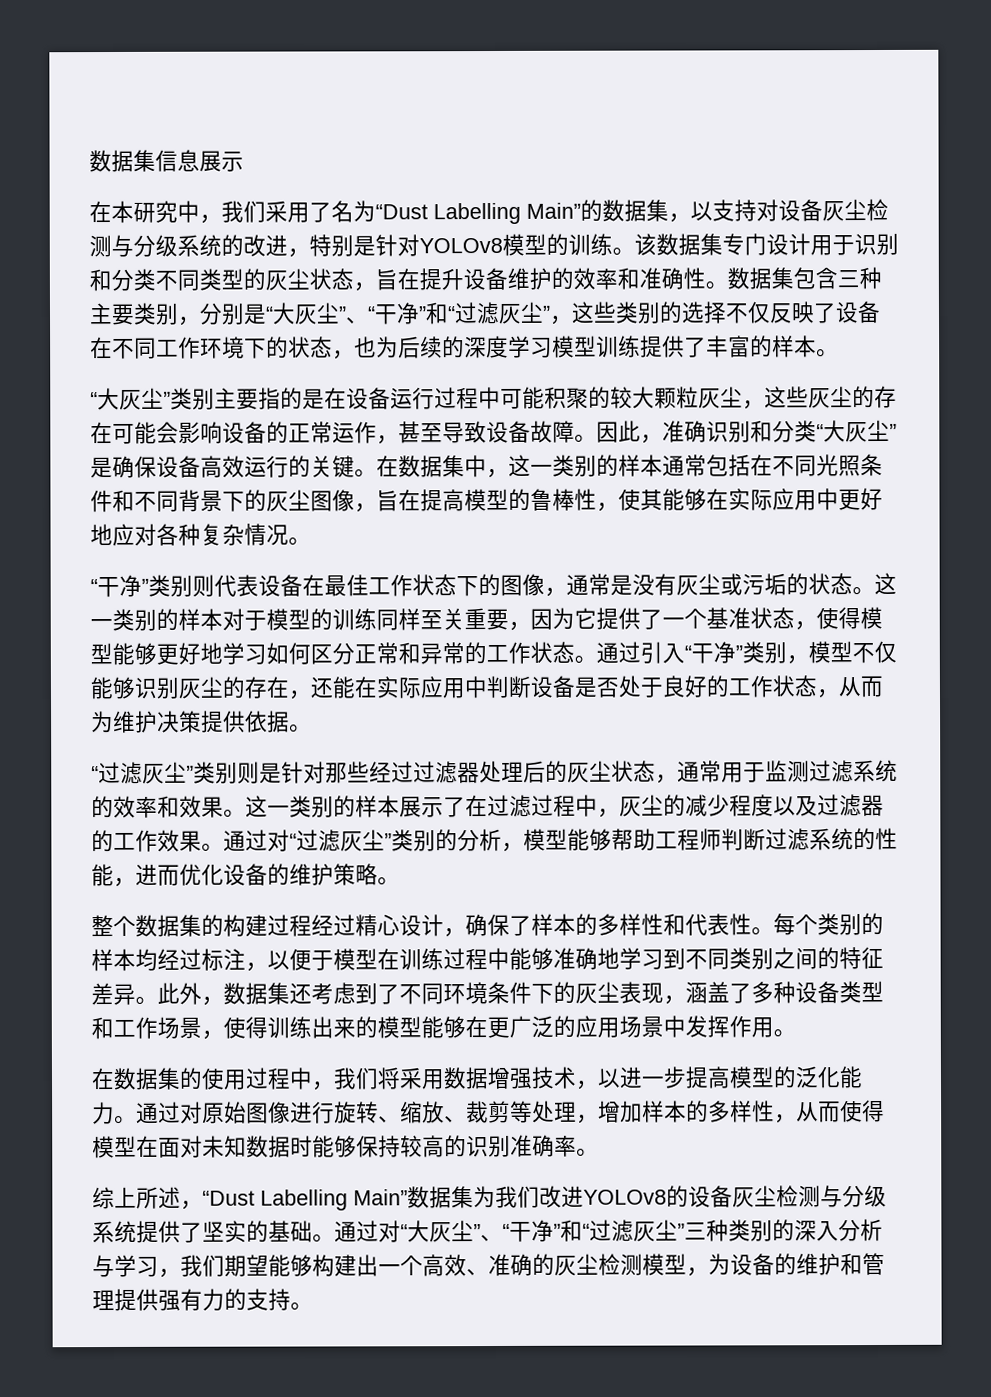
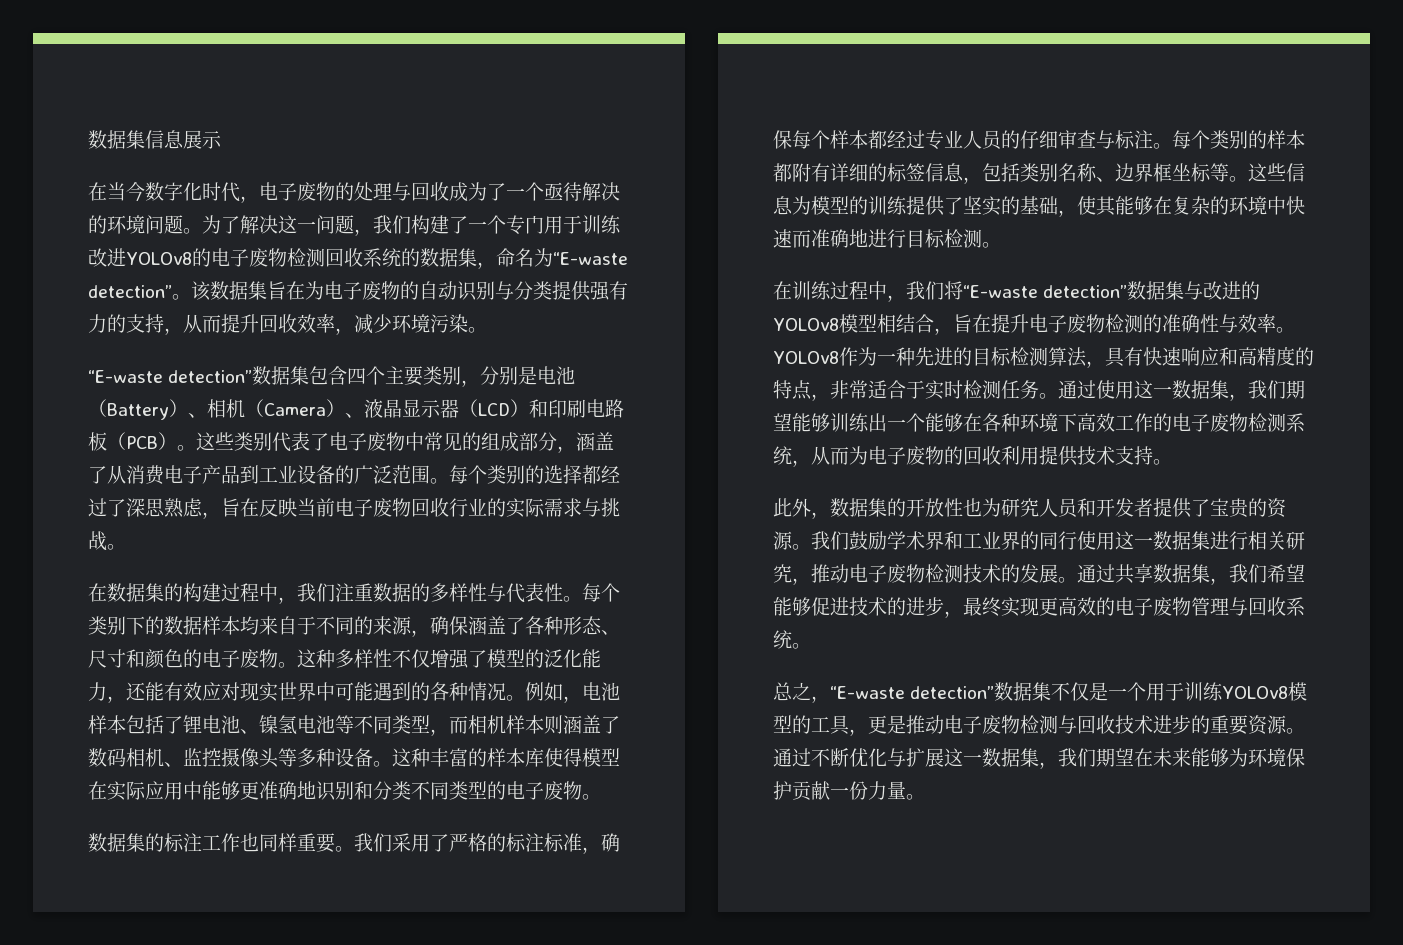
[111,198,889,225] [89,233,855,258] 本研究中，我们采用了名为“Dust Labelling Main”的数据集，以支持对设备灰尘检测与分级系统的改进，特别是针对YOLOv8模型的训练。该数据集专门设计用于 -> [107,182,620,203] [88,215,621,236] [88,248,628,269] [88,281,628,301] [88,314,487,335] [88,366,576,387] [88,399,624,420] [88,432,614,453] [88,465,620,485] [88,498,620,519] [88,531,126,551] [88,583,620,604] [88,616,620,637] [88,649,601,669] [88,682,620,703] [88,715,620,736] [88,748,620,768] [88,781,316,801] 当今数字化时代，电子废物的处理与回收成为了一个亟待解决的环境问题。为了解决这一问题，我们构建了一个专门用于训练改进YOLOv8的电子废物检测回收系统的数据集，命名为“E-waste detection”。该数据集旨在为电子废物的自动识别与分类提供强有力的支持，从而提升回收效率，减少环境污染。 // “E-waste detection”数据集包含四个主要类别，分别是电池（Battery）、相机（Camera）、液晶显示器（LCD）和印刷电路板（PCB）。这些类别代表了电子废物中常见的组成部分，涵盖了从消费电子产品到工业设备的广泛范围。每个类别的选择都经过了深思熟虑，旨在反映当前电子废物回收行业的实际需求与挑战。 // 在数据集的构建过程中，我们注重数据的多样性与代表性。每个类别下的数据样本均来自于不同的来源，确保涵盖了各种形态、尺寸和颜色的电子废物。这种多样性不仅增强了模型的泛化能力，还能有效应对现实世界中可能遇到的各种情况。例如，电池样本包括了锂电池、镍氢电池等不同类型，而相机样本则涵盖了数码相机、监控摄像头等多种设备。这种丰富的样本库使得模型在实际应用中能够更准确地
[265,266,882,292] [89,300,881,326] [90,335,839,360] [90,385,897,411] [90,419,897,445] [90,453,883,479] [90,487,883,513] [90,523,311,547] [90,572,897,598] [90,606,883,632] [90,640,897,666] [90,675,883,700] [91,710,312,734] [91,759,898,784] [91,794,884,819] [91,827,898,853] [91,863,400,888] [91,912,884,938] [91,946,884,972] [91,980,884,1006] [91,1015,796,1040] [91,1066,863,1091] [92,1099,885,1125] [92,1134,599,1159] [92,1184,887,1211] [92,1218,883,1244] [92,1252,885,1278] [92,1288,291,1311] 灰尘状态，旨在提升设备维护的效率和准确性。数据集包含三种主要类别，分别是“大灰尘”、“干净”和“过滤灰尘”，这些类别的选择不仅反映了设备在不同工作环境下的状态，也为后续的深度学习模型训练提供了丰富的样本。 // “大灰尘”类别主要指的是在设备运行过程中可能积聚的较大颗粒灰尘，这些灰尘的存在可能会影响设备的正常运作，甚至导致设备故障。因此，准确识别和分类“大灰尘”是确保设备高效运行的关键。在数据集中，这一类别的样本通常包括在不同光照条件和不同背景下的灰尘图像，旨在提高模型的鲁棒性，使其能够在实际应用中更好地应对各种复杂情况。 // “干净”类别则代表设备在最佳工作状态下的图像，通常是没有灰尘或污垢的状态。这一类别的样本对于模型的训练同样至关重要，因为它提供了一个基准状态，使得模型能够更好地学习如何区分正常和异常的工作状态。通过引入“干净”类别，模型不仅能够识别灰尘的存在，还能在实际应用中判断设备是否处于良好的工作状态，从而为维护决策提供依据。 // “过滤灰尘”类别则是针对那些经过过滤器处理后的灰尘状态，通常用于监测过滤系统的效率和效果。这一类别的样本展示了在过滤过程中，灰尘的减少程度以及过滤器的工作效果。通过对“过滤灰尘”类别的分析，模型能够帮助工程师判断过滤系统的性能，进而优化设备的维护策略。 // 整个数据集的构建过程经过精心设计，确保了样本的多样性和代表性。每个类别的样本均经过标注，以便于模型在训练过程中能够准确地学习到不同类别之间的特征差异。此外，数据集还考虑到了不同环境条件下的灰尘表现，涵盖了多种设备类型和工作场景，使得训练出来的模型能够在更广泛的应用场景中发挥作用。 // 在数据集的使用过程中，我们将采用数据增强技术，以进一步提高模型的泛化能力。通过对原始图像进行旋转、缩放、裁剪等处理，增加样本的多样性，从而使得模型在面对未知数据时能够保持较高的识别准确率。 // 综上所述，“Dust Labelling Main”数据集为我们改进YOLOv8的设备灰尘检测与分级系统提供了坚实的基础。通过对“大灰尘”、“干净”和“过滤灰尘”三种类别的深入分析与学习，我们期望能够构建出一个高效、准确的灰尘检测模型，为设备的维护和管理提供强有力的支持 -> [506,781,601,800] [88,833,620,854] [773,130,1305,150] [773,163,1305,184] [773,196,1305,217] [773,229,1001,248] [773,281,1261,302] [773,314,1295,335] [773,347,1314,368] [773,380,1305,401] [773,413,1305,432] [773,446,1172,467] [773,498,1287,519] [773,531,1305,550] [773,564,1305,585] [773,597,1305,618] [773,630,811,649] [773,682,1308,703] [773,715,1305,736] [773,748,1305,769] [773,781,906,801] 电子废物。 // 数据集的标注工作也同样重要。我们采用了严格的标注标准，确保每个样本都经过专业人员的仔细审查与标注。每个类别的样本都附有详细的标签信息，包括类别名称、边界框坐标等。这些信息为模型的训练提供了坚实的基础，使其能够在复杂的环境中快速而准确地进行目标检测。 // 在训练过程中，我们将“E-waste detection”数据集与改进的YOLOv8模型相结合，旨在提升电子废物检测的准确性与效率。YOLOv8作为一种先进的目标检测算法，具有快速响应和高精度的特点，非常适合于实时检测任务。通过使用这一数据集，我们期望能够训练出一个能够在各种环境下高效工作的电子废物检测系统，从而为电子废物的回收利用提供技术支持。 // 此外，数据集的开放性也为研究人员和开发者提供了宝贵的资源。我们鼓励学术界和工业界的同行使用这一数据集进行相关研究，推动电子废物检测技术的发展。通过共享数据集，我们希望能够促进技术的进步，最终实现更高效的电子废物管理与回收系统。 // 总之，“E-waste detection”数据集不仅是一个用于训练YOLOv8模型的工具，更是推动电子废物检测与回收技术进步的重要资源。通过不断优化与扩展这一数据集，我们期望在未来能够为环境保护贡献一份力量

